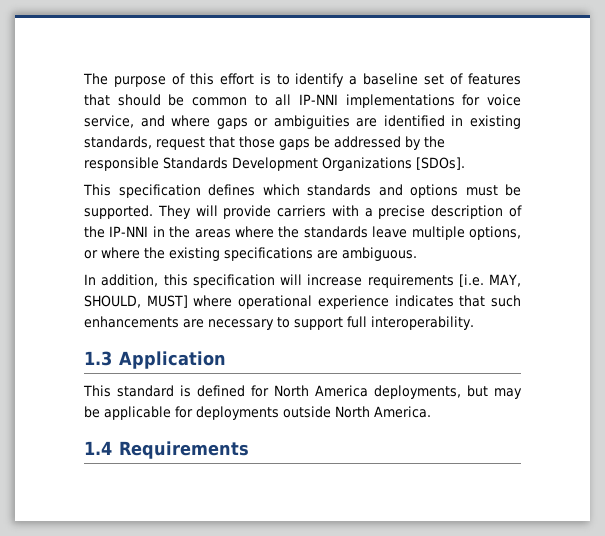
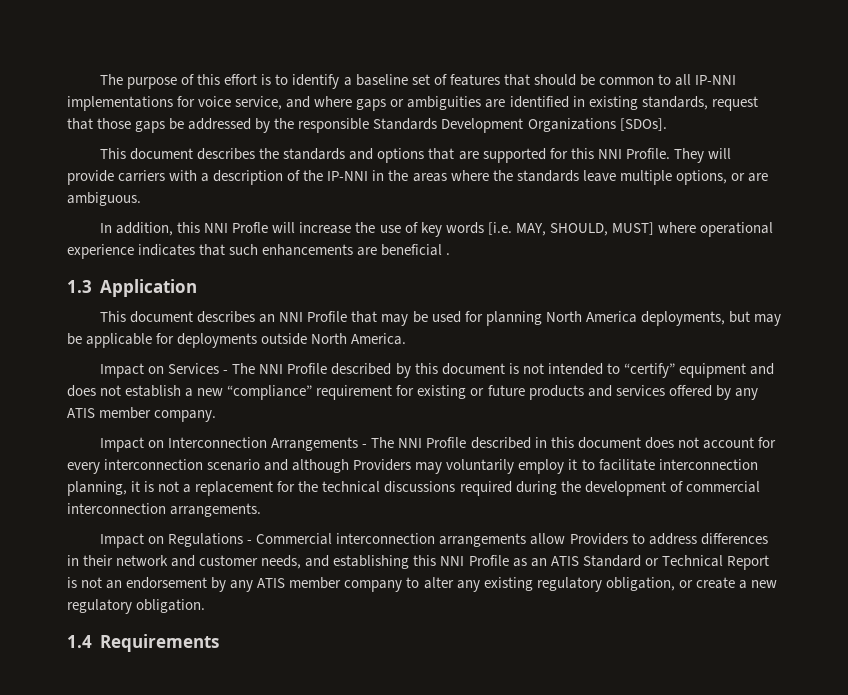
[118,184,521,198] [84,205,153,219] specification defines which standards and options must be supported. -> [130,148,670,163] document describes the standards and options that are supported for this NNI Profile.
[378,205,426,219] precise -> (210, 177) none
[101,247,313,261] where the existing specifications -> (745, 177) none
[192,274,454,288] specification will increase requirements -> [204,222,484,237] NNI Profle will increase the use of key words
[208,316,474,330] [84,351,226,369] [83,385,269,397] necessary to support full interoperability. // 1.3 Application // This standard is defined for -> [381,244,451,256] [67,279,197,297] [100,311,542,326] beneficial . // 1.3 Application // This document describes an NNI Profile that may be used for planning
(431, 412) none -> [100,363,774,378] [67,385,758,400] [67,407,217,422] [100,437,776,452] [67,459,758,474] [67,481,760,496] [67,503,262,517] [100,533,768,548] [67,555,769,570] [67,577,777,592] [67,599,206,614] // Impact on Services - The NNI Profile described by this document is not intended to “certify” equipment and does not establish a new “compliance” requirement for existing or future products and services offered by any ATIS member company. // Impact on Interconnection Arrangements - The NNI Profile described in this document does not account for every interconnection scenario and although Providers may voluntarily employ it to facilitate interconnection planning, it is not a replacement for the technical discussions required during the development of commercial interconnection arrangements. // Impact on Regulations - Commercial interconnection arrangements allow Providers to address differences in their network and customer needs, and establishing this NNI Profile as an ATIS Standard or Technical Report is not an endorsement by any ATIS member company to alter any existing regulatory obligation, or create a new regulatory obligation.

